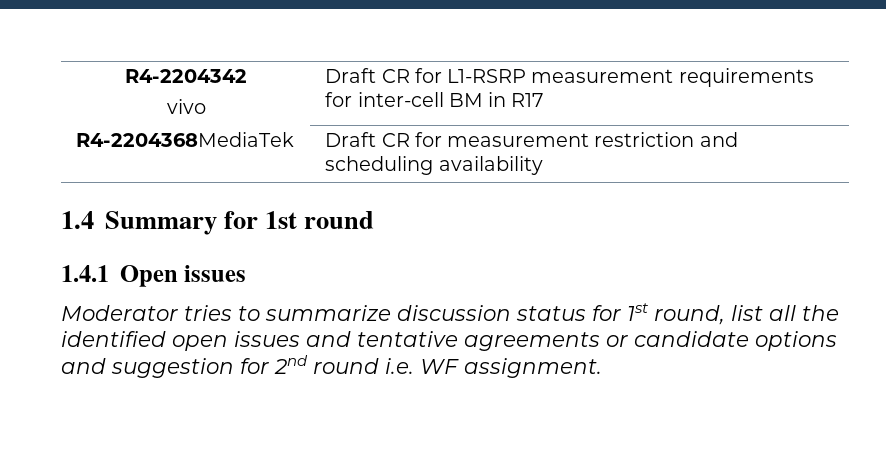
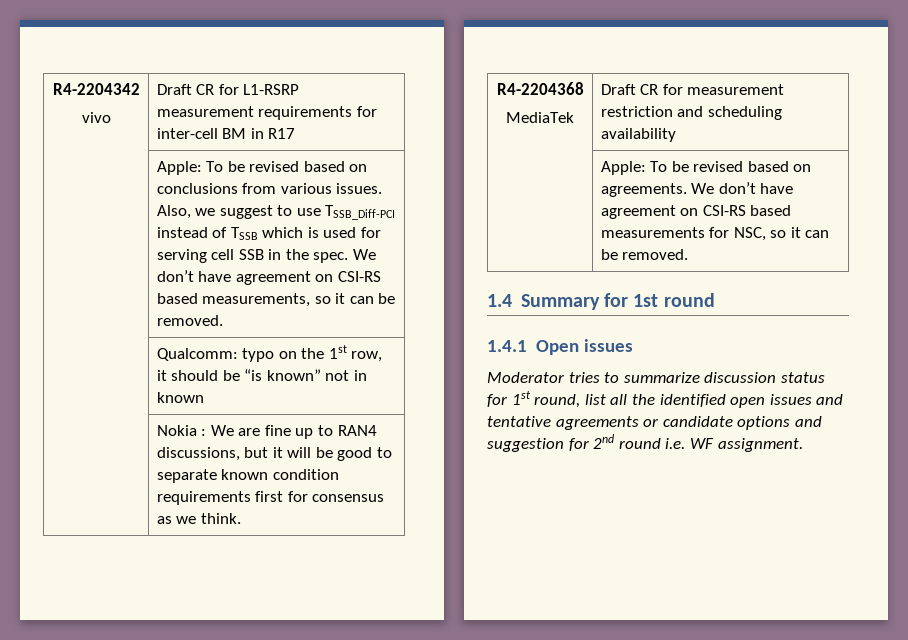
[76,132,295,147] R4-2204368MediaTek -> [156,161,368,175] [156,183,383,194] [156,205,396,220] [156,227,382,240] [156,249,377,263] [156,270,381,285] [156,293,396,307] [156,315,223,326] [156,345,383,362] [156,369,368,381] [156,392,204,403] [156,425,377,439] [156,447,393,461] [156,469,339,483] [156,491,385,505] [156,513,241,524] [496,82,584,95] [506,112,574,123] | Apple: To be revised based on conclusions from various issues. Also, we suggest to use TSSB_Diff-PCI instead of TSSB which is used for serving cell SSB in the spec. We don’t have agreement on CSI-RS based measurements, so it can be removed. // | Qualcomm: typo on the 1st row, it should be “is known” not in known // | Nokia : We are fine up to RAN4 discussions, but it will be good to separate known condition requirements first for consensus as we think. // R4-2204368 // MediaTek
(543, 165) none -> [600,161,812,175] [600,182,794,197] [600,205,792,219] [600,227,830,241] [600,249,689,260] // | Apple: To be revised based on agreements. We don’t have agreement on CSI-RS based measurements for NSC, so it can be removed.

